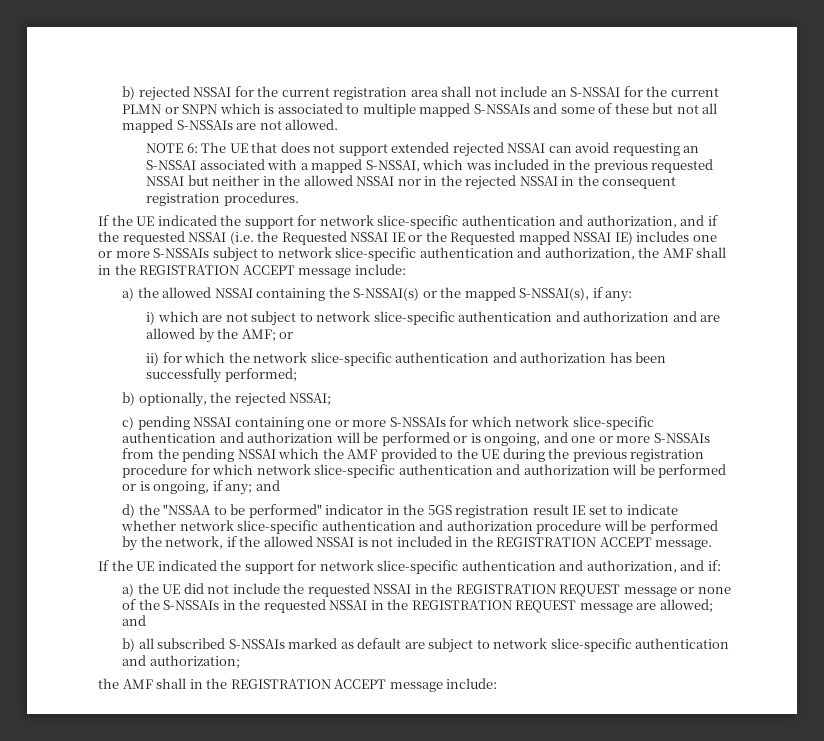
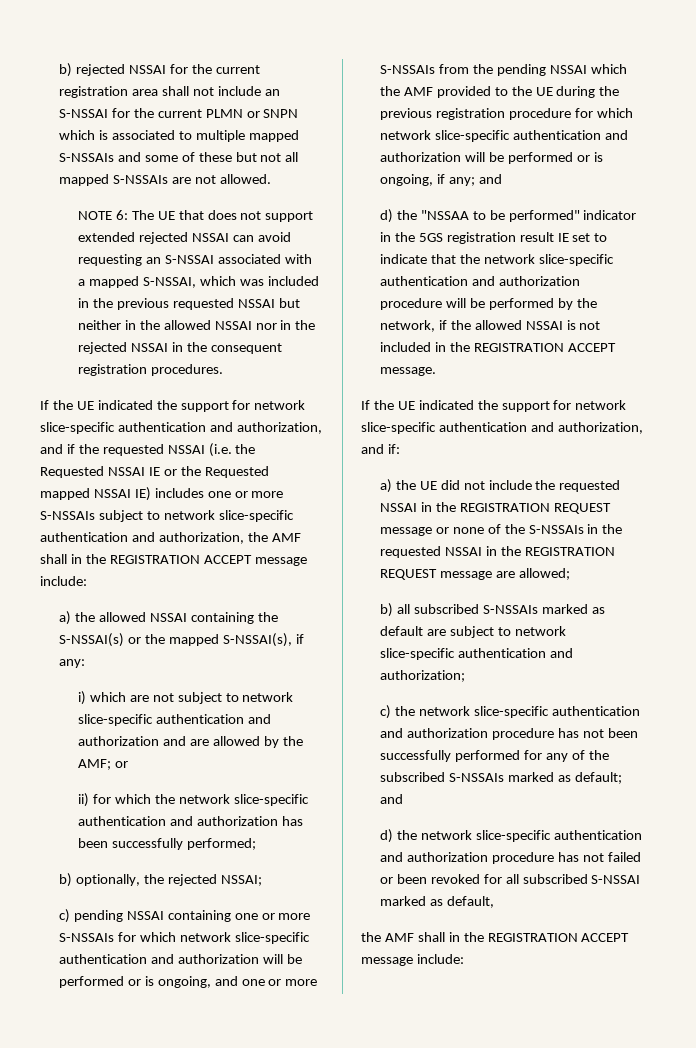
[121,520,177,531] whether -> [430,254,480,264] that the
[122,615,147,626] and -> (570, 574) none
(240, 662) none -> [379,705,640,719] [379,728,638,740] [379,750,609,762] [379,772,622,784] [379,794,403,804] [379,829,642,843] [379,852,641,864] [379,874,641,884] [379,896,494,908] // c) the network slice-specific authentication and authorization procedure has not been successfully performed for any of the subscribed S-NSSAIs marked as default; and // d) the network slice-specific authentication and authorization procedure has not failed or been revoked for all subscribed S-NSSAI marked as default,

